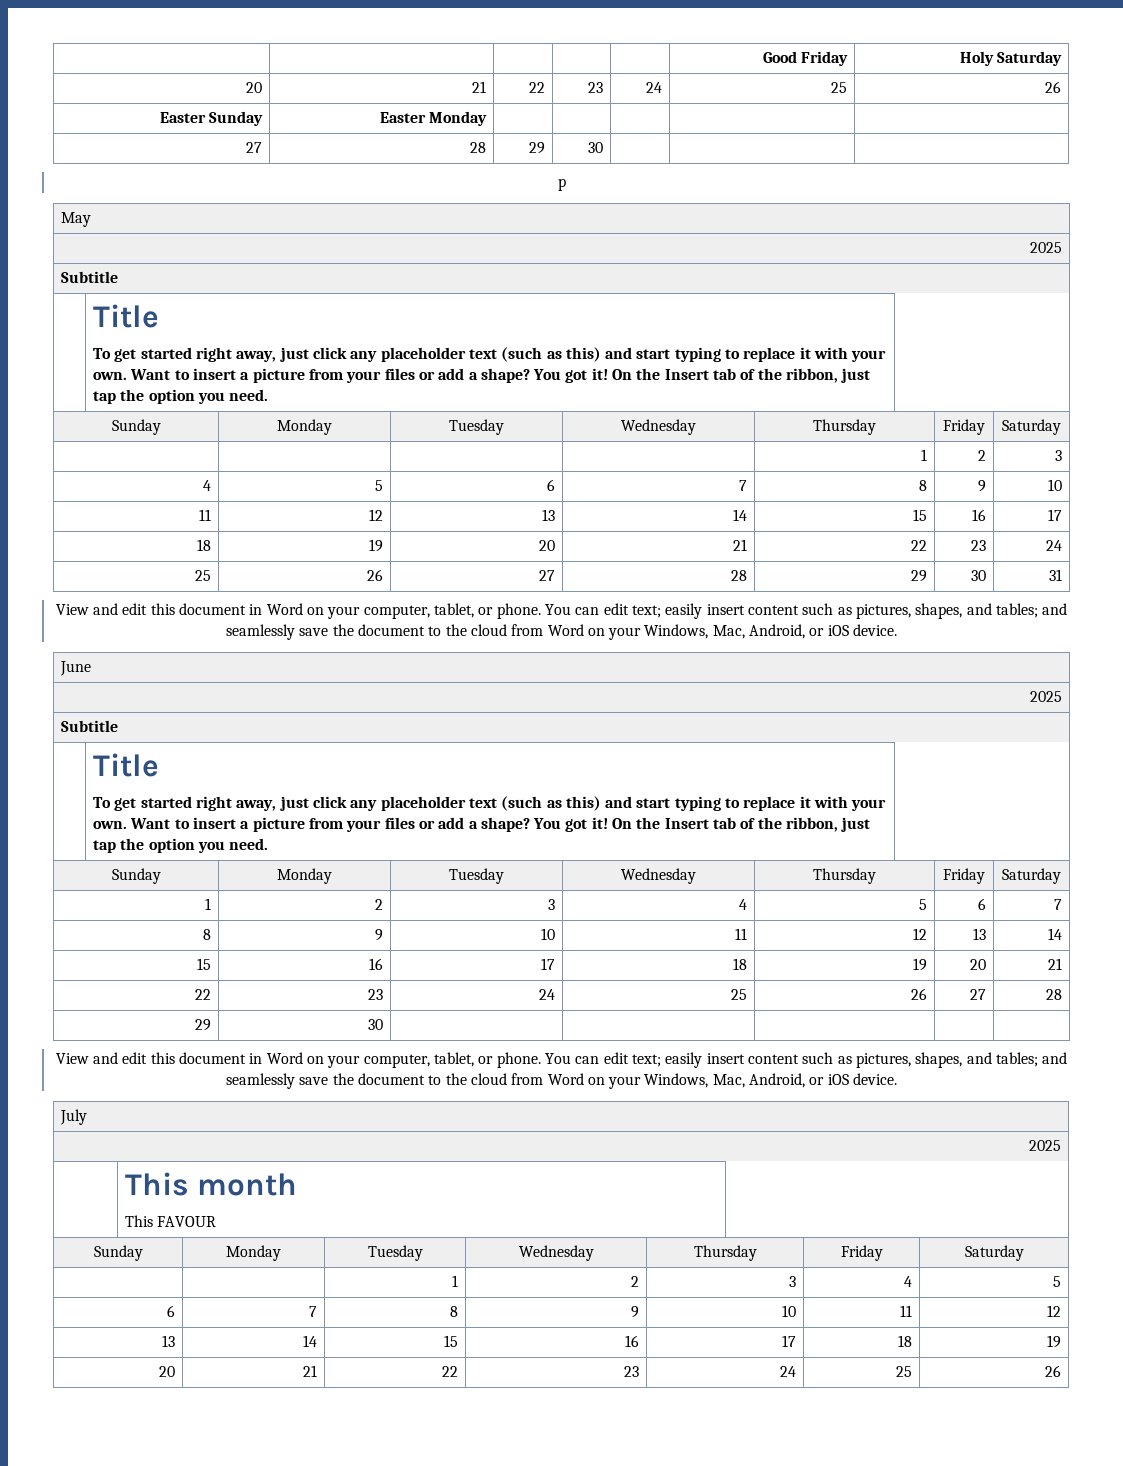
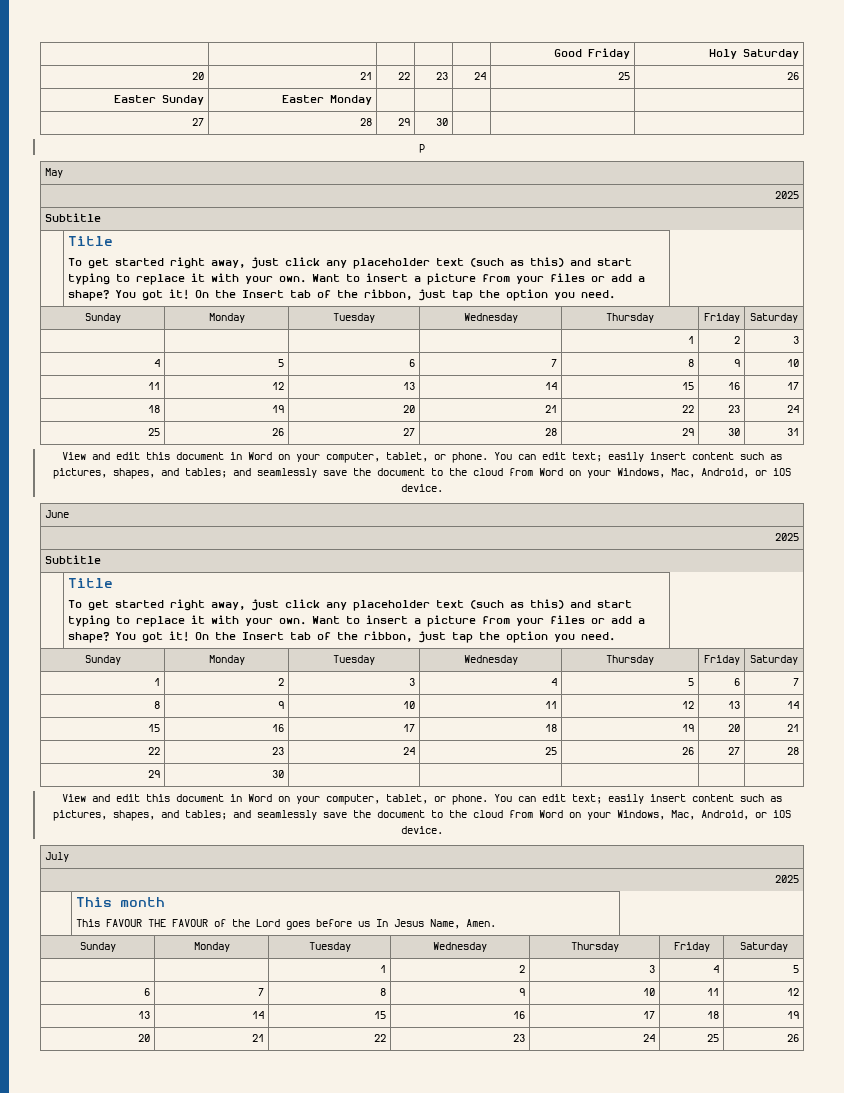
(217, 1221) none -> [147,919,496,930] THE FAVOUR of the Lord goes before us In Jesus Name, Amen.

